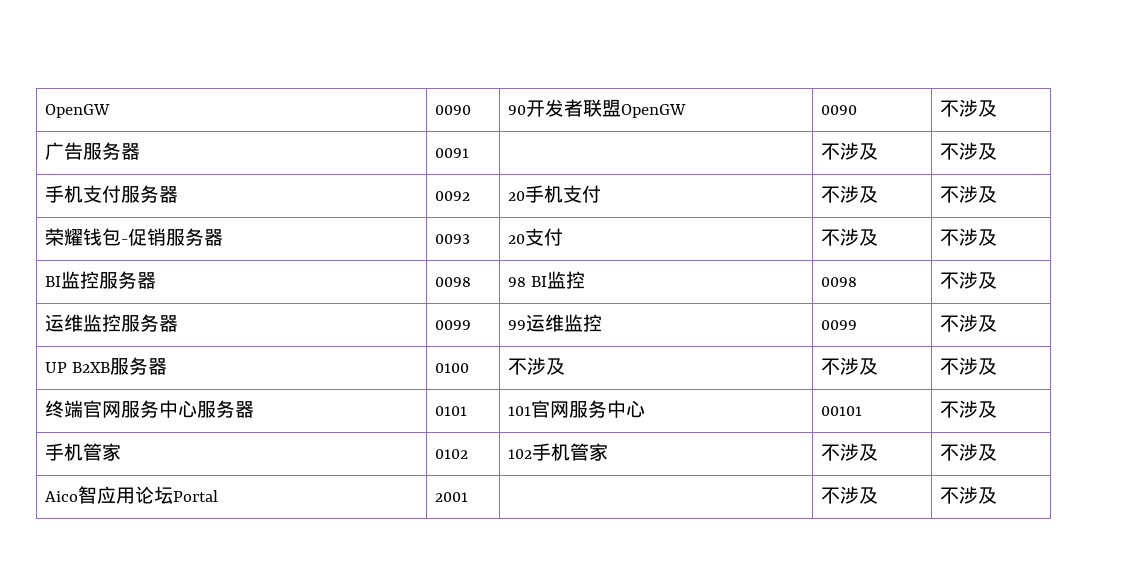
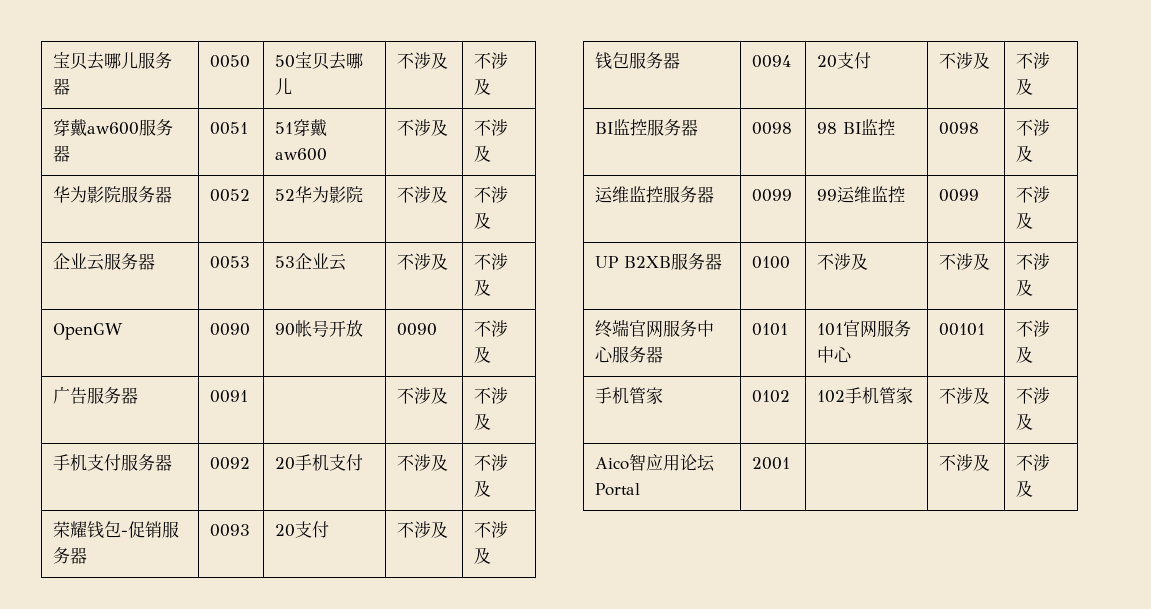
(44, 111) none -> [53,52,173,70] [53,78,71,95] [210,55,251,68] [275,52,364,70] [275,78,293,95] [397,52,449,69] [474,52,509,69] [474,78,492,95] [53,119,174,136] [53,145,71,162] [210,122,249,135] [275,119,328,136] [275,148,328,161] [397,119,449,136] [474,119,509,136] [474,145,492,162] [53,186,173,203] [210,189,251,202] [275,186,364,203] [397,186,449,203] [474,186,509,203] [474,212,492,229] [53,253,156,271] [210,256,251,269] [275,253,347,271] [397,253,449,270] [474,253,509,270] [474,279,492,296] 宝贝去哪儿服务器 | 0050 | 50宝贝去哪儿 | 不涉及 | 不涉及 // 穿戴aw600服务器 | 0051 | 51穿戴aw600 | 不涉及 | 不涉及 // 华为影院服务器 | 0052 | 52华为影院 | 不涉及 | 不涉及 // 企业云服务器 | 0053 | 53企业云 | 不涉及 | 不涉及 //
[525,99,686,118] 开发者联盟OpenGW -> [295,320,364,337] 帐号开放
(997, 237) none -> [595,52,681,70] [752,55,792,68] [817,52,872,69] [939,52,991,69] [1016,52,1051,69] [1016,78,1034,95] // 钱包服务器 | 0094 | 20支付 | 不涉及 | 不涉及

